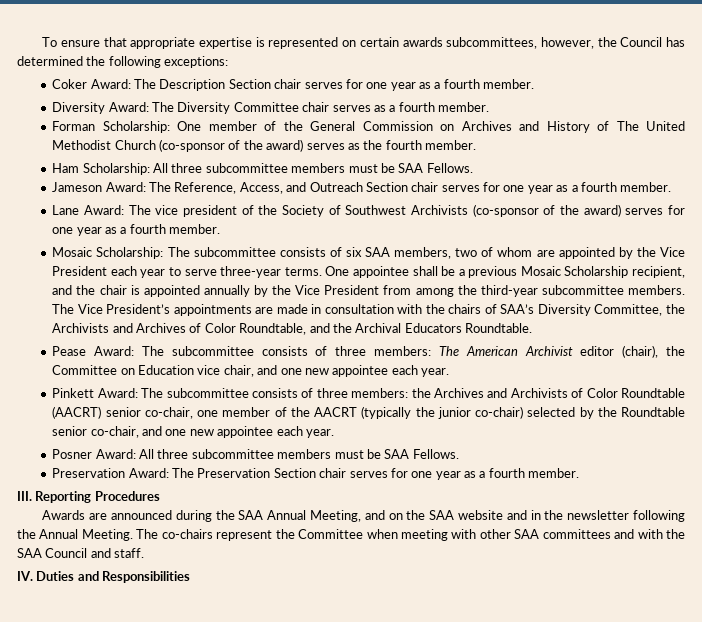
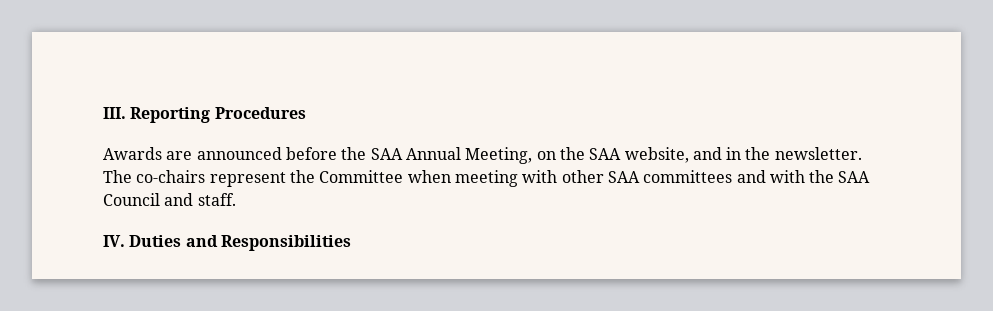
[42,37,686,49] [17,56,229,68] [52,79,535,91] [52,102,490,114] [52,121,686,133] [52,139,477,152] [52,163,473,175] [52,182,672,194] [52,204,685,217] [52,224,221,236] [52,247,685,259] [52,266,686,278] [52,285,685,297] [52,304,686,316] [52,323,533,335] [52,345,686,358] [52,365,450,377] [52,388,685,398] [52,406,685,419] [52,426,334,438] [52,449,459,459] [52,468,580,480] To ensure that appropriate expertise is represented on certain awards subcommittees, however, the Council has determined the following exceptions: // Coker Award: The Description Section chair serves for one year as a fourth member. // Diversity Award: The Diversity Committee chair serves as a fourth member. // Forman Scholarship: One member of the General Commission on Archives and History of The United Methodist Church (co-sponsor of the award) serves as the fourth member. // Ham Scholarship: All three subcommittee members must be SAA Fellows. // Jameson Award: The Reference, Access, and Outreach Section chair serves for one year as a fourth member. // Lane Award: The vice president of the Society of Southwest Archivists (co-sponsor of the award) serves for one year as a fourth member. // Mosaic Scholarship: The subcommittee consists of six SAA members, two of whom are appointed by the Vice President each year to serve three-year terms. One appointee shall be a previous Mosaic Scholarship recipient, and the chair is appointed annually by the Vice President from among the third-year subcommittee members. The Vice President’s appointments are made in consultation with the chairs of SAA’s Diversity Committee, the Archivists and Archives of Color Roundtable, and the Archival Educators Roundtable. // Pease Award: The subcommittee consists of three members: The American Archivist editor (chair), the Committee on Education vice chair, and one new appointee each year. // Pinkett Award: The subcommittee consists of three members: the Archives and Archivists of Color Roundtable (AACRT) senior co-chair, one member of the AACRT (typically the junior co-chair) selected by the Roundtable senior co-chair, and one new appointee each year. // Posner Award: All three subcommittee members must be SAA Fellows. // Preservation Award: The Preservation Section chair serves for one year as a fourth member. // -> (103, 113) none
[175,510,212,522] during -> [285,147,337,160] before
[364,510,385,520] and -> (533, 155) none
[457,510,503,520] website -> [624,147,689,163] website,
[567,510,685,522] [17,529,133,541] newsletter following the Annual Meeting. -> [774,147,862,160] newsletter.

